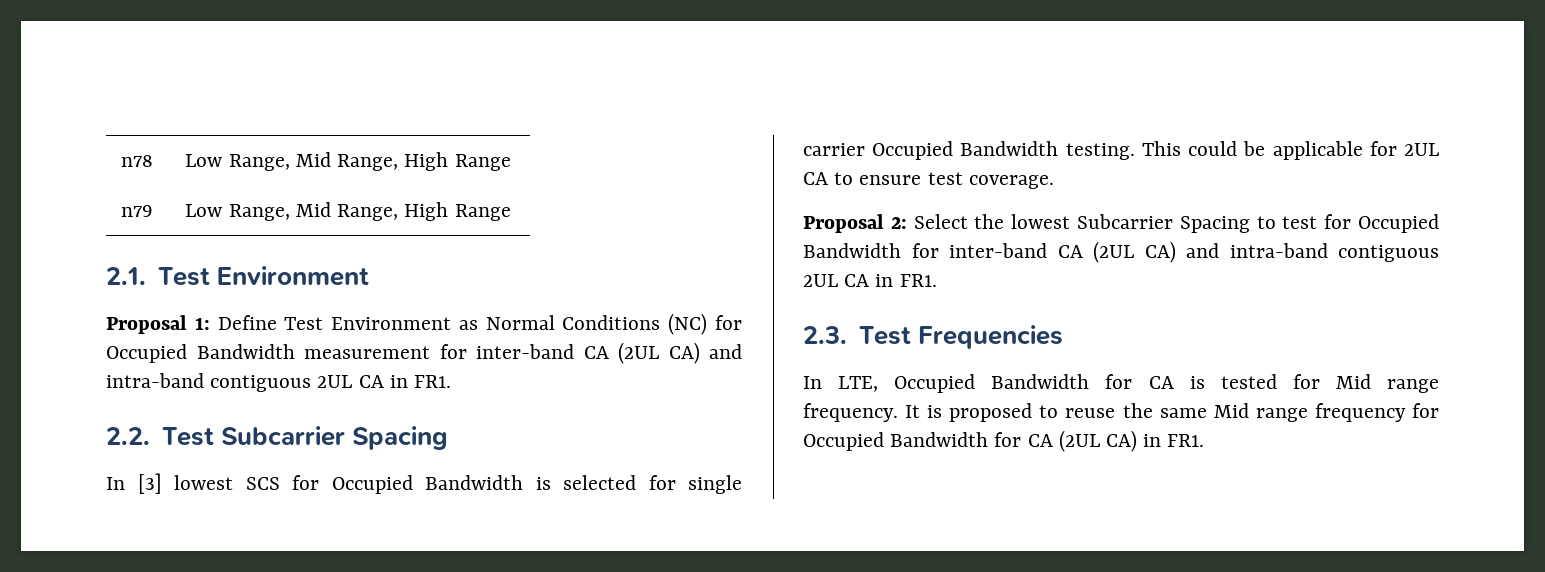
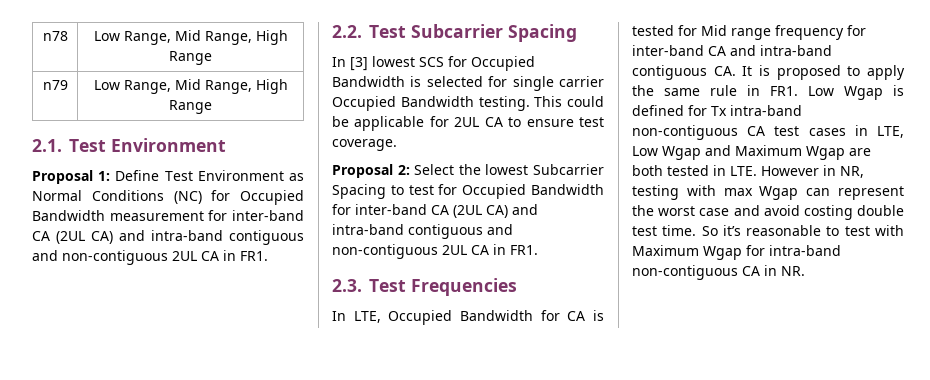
(312, 383) none -> [32,250,168,265] and non-contiguous
(1439, 253) none -> [487,224,513,235] [332,244,438,259] and non-contiguous
[803,403,898,422] frequency. -> [775,25,866,40] [632,45,832,56] [632,65,736,80] frequency for inter-band CA and intra-band contiguous CA.
[1065,408,1116,418] reuse -> [867,65,905,80] apply
[1213,403,1439,422] [803,430,1205,452] Mid range frequency for Occupied Bandwidth for CA (2UL CA) in FR1. -> [710,85,904,100] [632,105,802,116] [632,125,904,140] [632,145,871,160] [632,165,864,178] [632,185,904,200] [632,205,904,220] [632,225,904,236] [632,245,841,260] [632,265,805,280] rule in FR1. Low Wgap is defined for Tx intra-band non-contiguous CA test cases in LTE, Low Wgap and Maximum Wgap are both tested in LTE. However in NR, testing with max Wgap can represent the worst case and avoid costing double test time. So it’s reasonable to test with Maximum Wgap for intra-band non-contiguous CA in NR.

